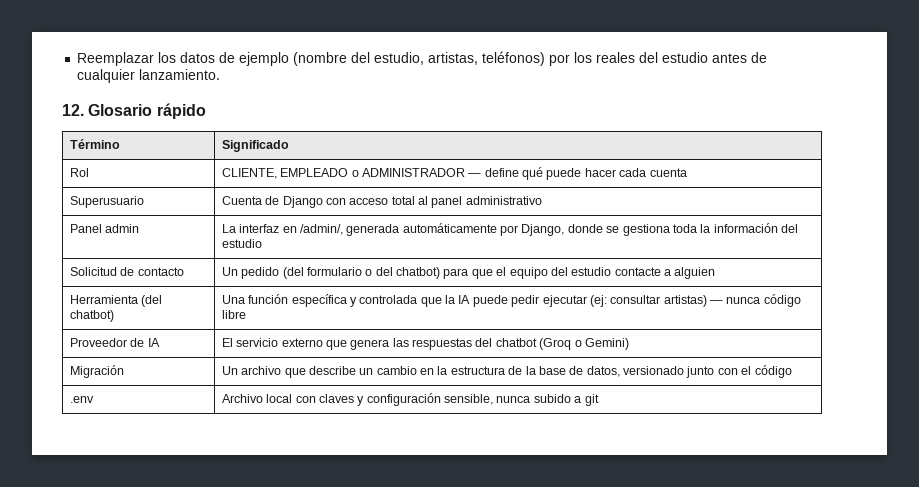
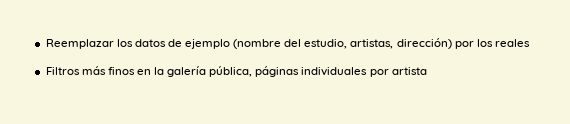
[482,51,546,66] teléfonos) -> [396,38,452,49] dirección)
[639,52,768,63] [77,69,221,83] [62,103,206,119] [69,139,120,149] [221,140,289,152] [69,168,89,177] [221,167,687,180] [69,196,144,208] [221,196,542,208] [69,224,140,233] [221,223,799,236] [221,239,262,248] [69,267,184,276] [221,267,716,279] [69,295,163,307] [69,310,114,322] [221,294,801,307] [221,310,246,319] [69,338,160,347] [221,338,629,350] [69,365,124,378] [221,365,792,378] [69,396,94,403] [221,393,599,406] del estudio antes de cualquier lanzamiento. // 12. Glosario rápido // Término | Significado // Rol | CLIENTE, EMPLEADO o ADMINISTRADOR — define qué puede hacer cada cuenta // Superusuario | Cuenta de Django con acceso total al panel administrativo // Panel admin | La interfaz en /admin/, generada automáticamente por Django, donde se gestiona toda la información del estudio // Solicitud de contacto | Un pedido (del formulario o del chatbot) para que el equipo del estudio contacte a alguien // Herramienta (del chatbot) | Una función específica y controlada que la IA puede pedir ejecutar (ej: consultar artistas) — nunca código libre // Proveedor de IA | El servicio externo que genera las respuestas del chatbot (Groq o Gemini) // Migración | Un archivo que describe un cambio en la estructura de la base de datos, versionado junto con el código // .env | Archivo local con claves y configuración sensible, nunca subido a git -> [45,66,427,77] // Filtros más finos en la galería pública, páginas individuales por artista

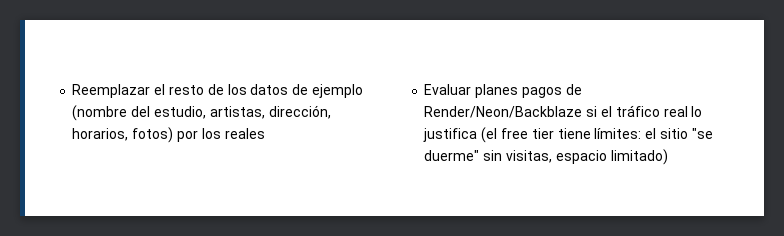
(114, 44) none -> [154,84,224,95] el resto de
[396,38,452,49] dirección) -> [268,105,331,119] [72,127,174,143] dirección, horarios, fotos)
[45,66,427,77] Filtros más finos en la galería pública, páginas individuales por artista -> [424,84,582,98] [424,105,703,118] [423,127,713,143] [424,149,668,165] Evaluar planes pagos de Render/Neon/Backblaze si el tráfico real lo justifica (el free tier tiene límites: el sitio "se duerme" sin visitas, espacio limitado)

